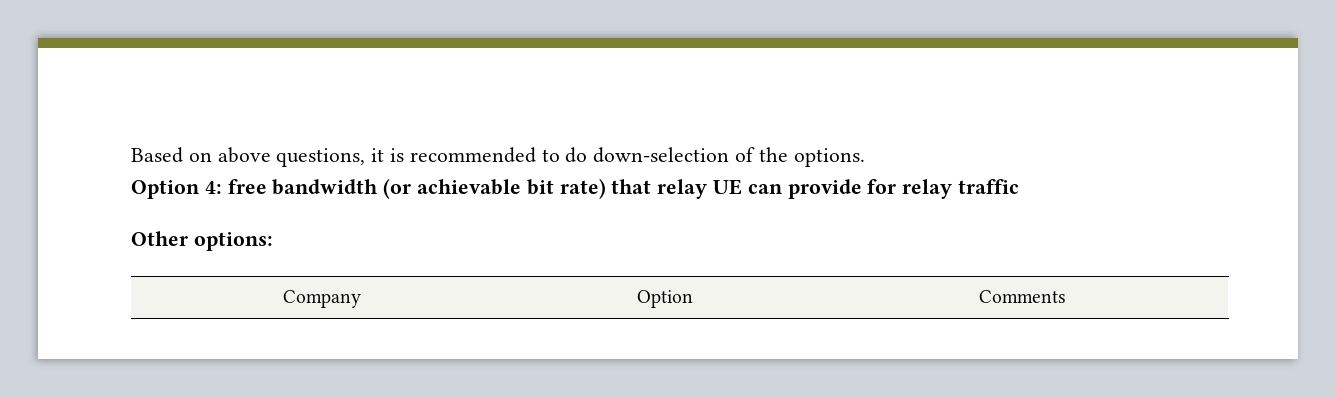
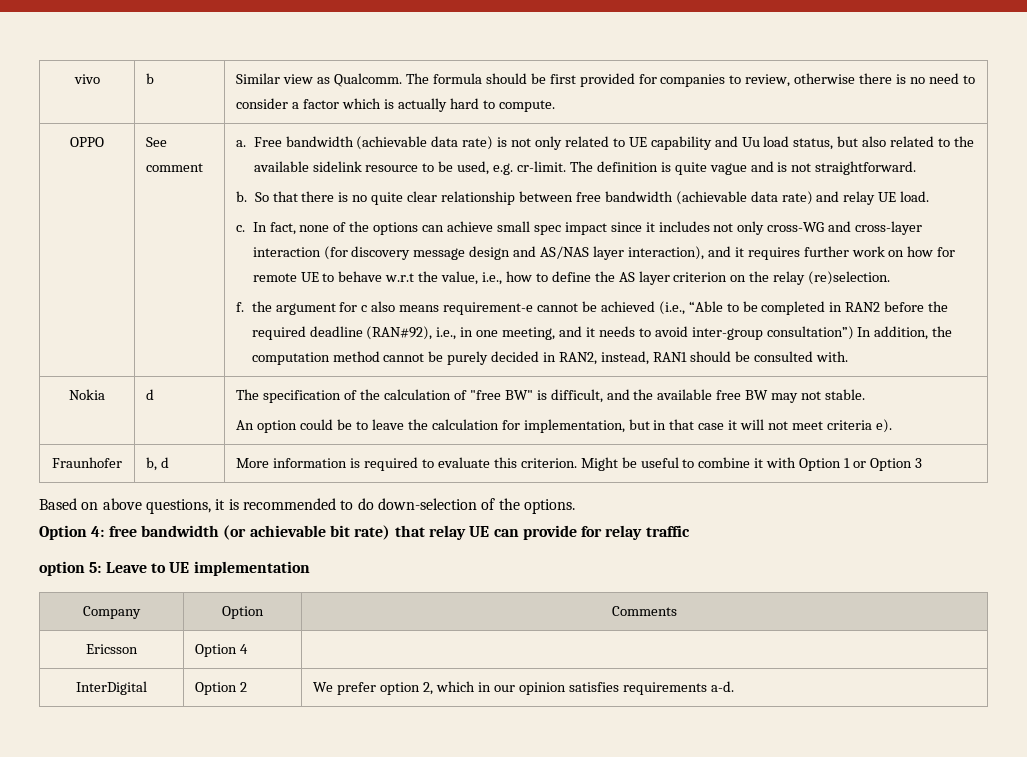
(131, 155) none -> [73,74,100,84] [146,73,155,84] [236,73,975,87] [236,98,555,112] [70,137,104,147] [146,137,168,147] [146,163,204,172] [236,136,974,150] [253,161,917,175] [236,191,930,205] [236,221,923,235] [252,246,956,260] [252,271,891,285] [236,301,949,315] [251,326,953,340] [251,351,848,365] [69,389,105,400] [146,389,155,400] [236,389,865,403] [236,419,892,433] [52,457,122,468] [146,457,170,471] [236,457,922,471] vivo | b | Similar view as Qualcomm. The formula should be first provided for companies to review, otherwise there is no need to consider a factor which is actually hard to compute. // OPPO | See comment | a. Free bandwidth (achievable data rate) is not only related to UE capability and Uu load status, but also related to the available sidelink resource to be used, e.g. cr-limit. The definition is quite vague and is not straightforward. // b. So that there is no quite clear relationship between free bandwidth (achievable data rate) and relay UE load. // c. In fact, none of the options can achieve small spec impact since it includes not only cross-WG and cross-layer interaction (for discovery message design and AS/NAS layer interaction), and it requires further work on how for remote UE to behave w.r.t the value, i.e., how to define the AS layer criterion on the relay (re)selection. // f. the argument for c also means requirement-e cannot be achieved (i.e., “Able to be completed in RAN2 before the required deadline (RAN#92), i.e., in one meeting, and it needs to avoid inter-group consultation”) In addition, the computation method cannot be purely decided in RAN2, instead, RAN1 should be consulted with. // Nokia | d | The specification of the calculation of "free BW" is difficult, and the available free BW may not stable. // An option could be to leave the calculation for implementation, but in that case it will not meet criteria e). // Fraunhofer | b, d | More information is required to evaluate this criterion. Might be useful to combine it with Option 1 or Option 3 //
[131,231,273,251] [283,290,361,308] [636,290,693,308] [979,290,1066,303] Other options: // Company | Option | Comments -> [39,561,310,576] [83,606,141,619] [221,606,264,619] [612,606,677,616] [86,644,138,654] [195,644,249,657] [76,681,147,695] [195,682,248,695] [313,681,734,695] option 5: Leave to UE implementation // Company | Option | Comments // Ericsson | Option 4 | // InterDigital | Option 2 | We prefer option 2, which in our opinion satisfies requirements a-d.

